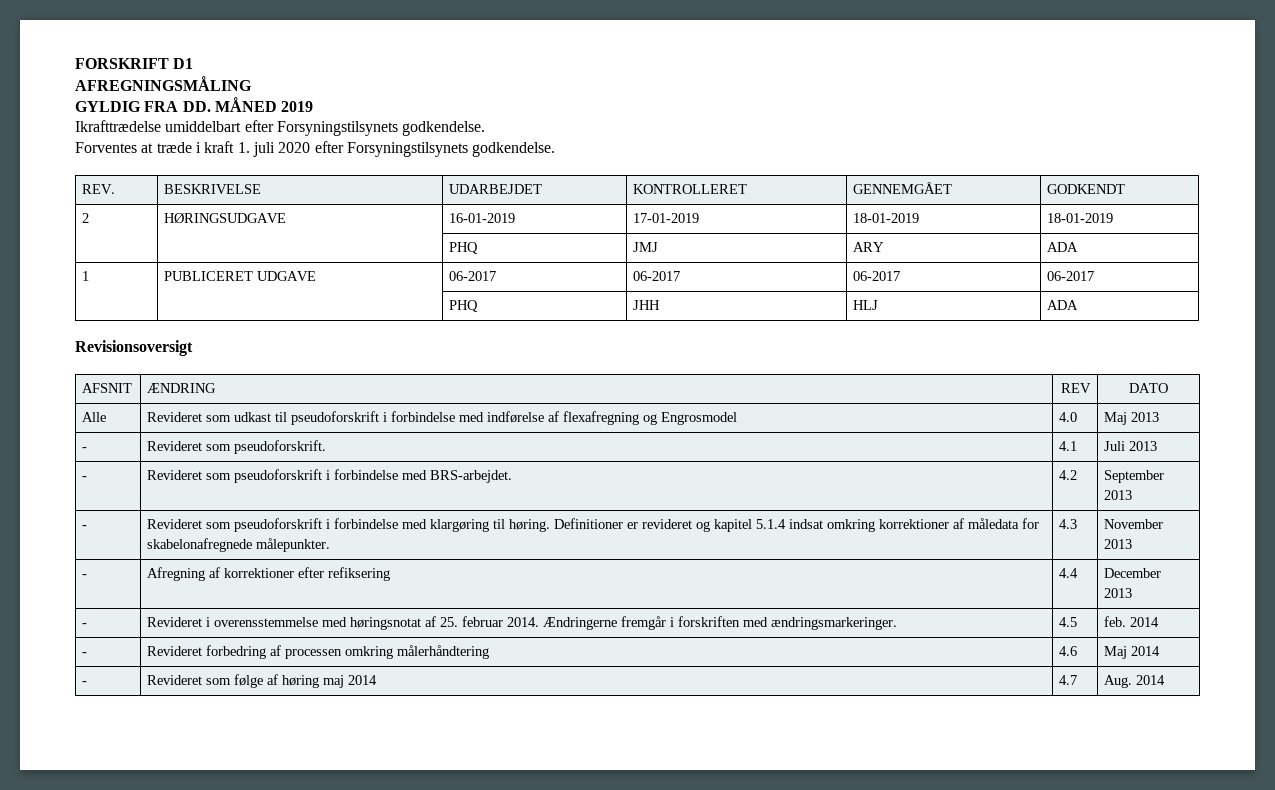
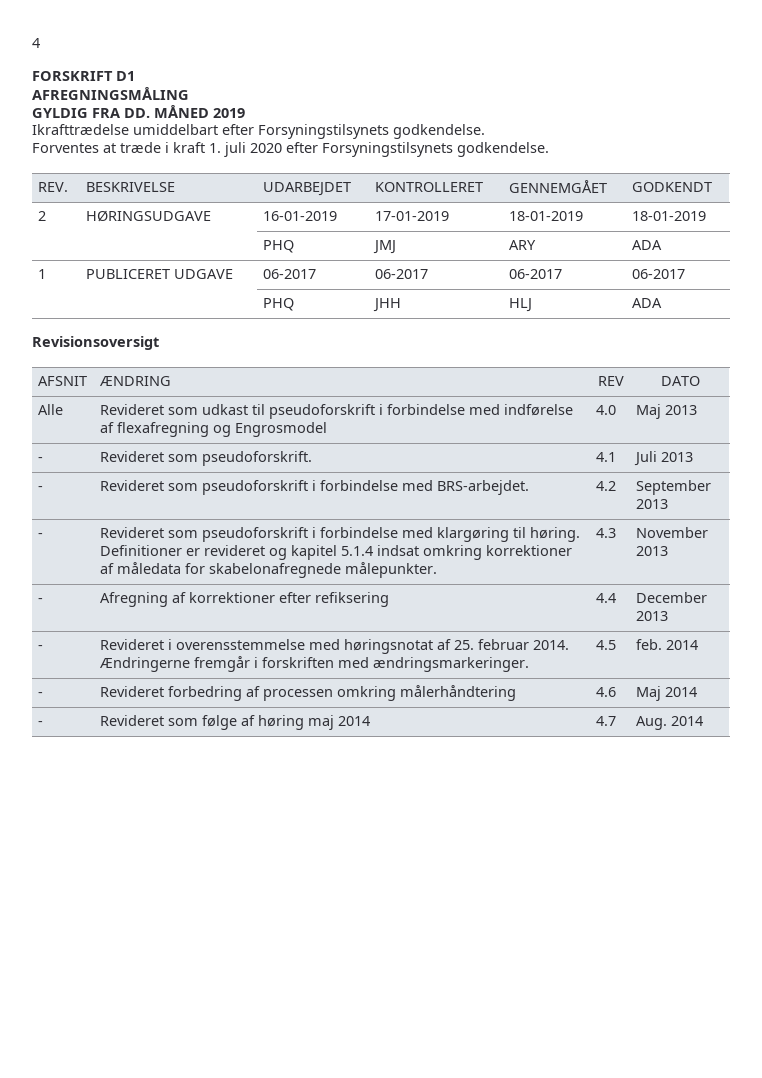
(75, 63) none -> [32,38,40,48] 4 //

